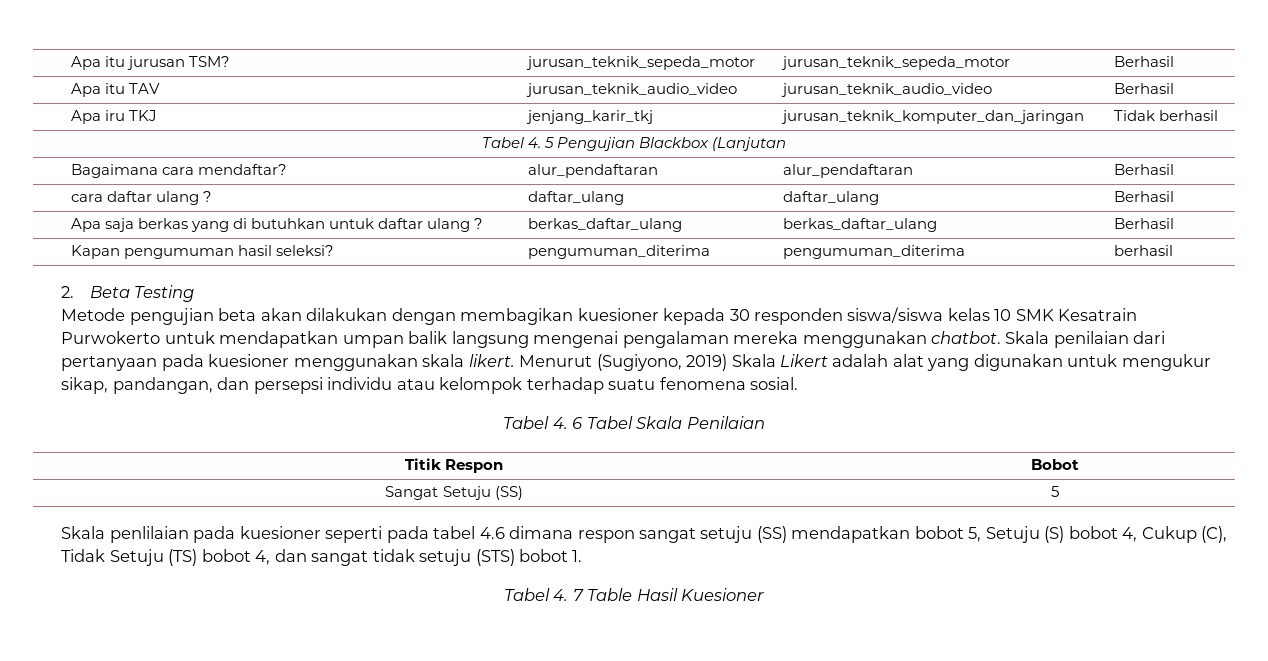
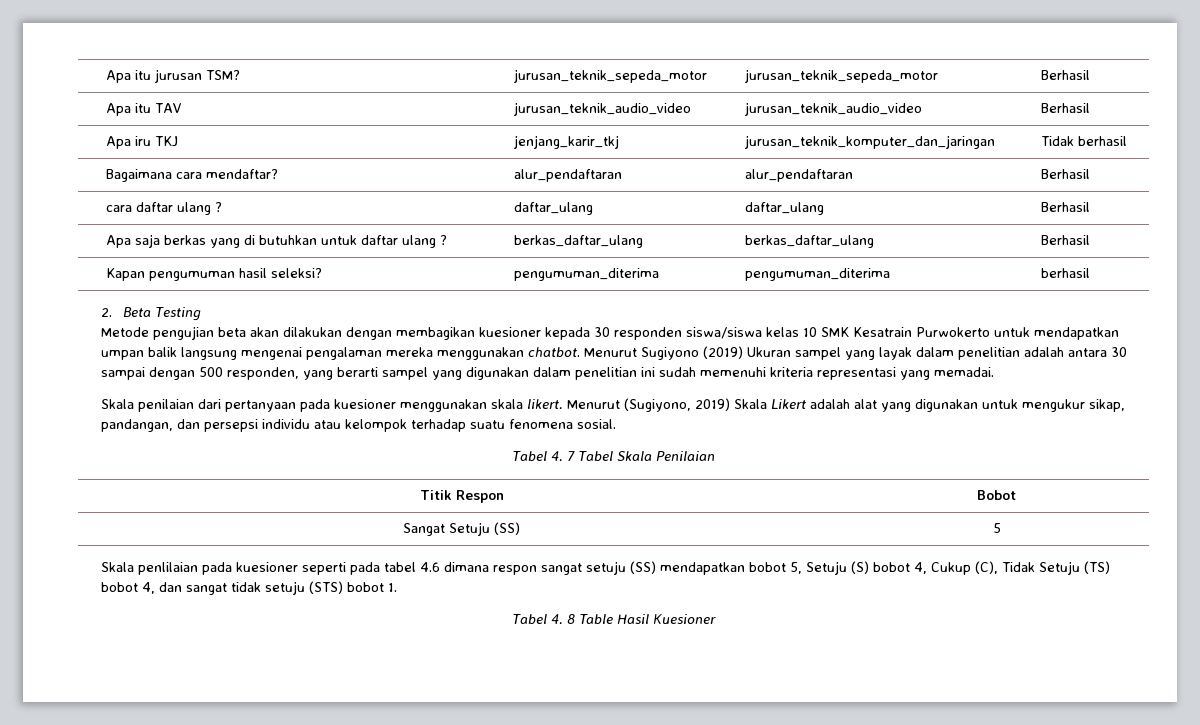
[481,137,787,151] // Tabel 4. 5 Pengujian Blackbox (Lanjutan -> (1128, 141) none
(1002, 337) none -> [583,346,1127,360] [100,367,994,380] Menurut Sugiyono (2019) Ukuran sampel yang layak dalam penelitian adalah antara 30 sampai dengan 500 responden, yang berarti sampel yang digunakan dalam penelitian ini sudah memenuhi kriteria representasi yang memadai. //
[572,417,584,429] 6 -> [567,451,575,461] 7
[572,589,584,601] 7 -> [566,614,575,624] 8

